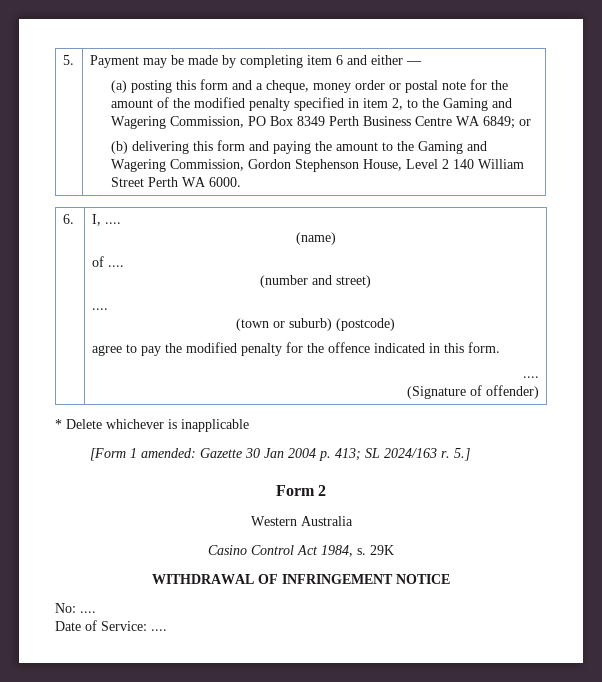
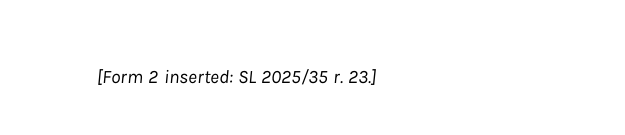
[62,55,74,65] [89,55,422,68] [110,79,508,93] [110,97,512,111] [110,116,531,129] [110,140,487,154] [110,159,524,172] [110,177,241,187] [62,214,74,224] [91,214,121,226] [295,232,336,245] [91,256,124,267] [260,275,371,288] [91,308,108,310] [236,318,395,331] [91,342,500,356] [523,376,540,378] [407,385,540,399] [55,419,249,432] [89,448,470,461] [275,485,327,496] [250,516,353,526] [208,545,394,557] [152,574,450,584] [55,603,96,613] [55,620,167,631] 5. | Payment may be made by completing item 6 and either — // (a) posting this form and a cheque, money order or postal note for the amount of the modified penalty specified in item 2, to the Gaming and Wagering Commission, PO Box 8349 Perth Business Centre WA 6849; or // (b) delivering this form and paying the amount to the Gaming and Wagering Commission, Gordon Stephenson House, Level 2 140 William Street Perth WA 6000. // 6. | I, .... // (name) // of .... // (number and street) // .... // (town or suburb) (postcode) // agree to pay the modified penalty for the offence indicated in this form. // .... // (Signature of offender) // * Delete whichever is inapplicable // [Form 1 amended: Gazette 30 Jan 2004 p. 413; SL 2024/163 r. 5.] // Form 2 // Western Australia // Casino Control Act 1984, s. 29K // WITHDRAWAL OF INFRINGEMENT NOTICE // No: .... // Date of Service: .... -> [97,69,377,85] [Form 2 inserted: SL 2025/35 r. 23.]

